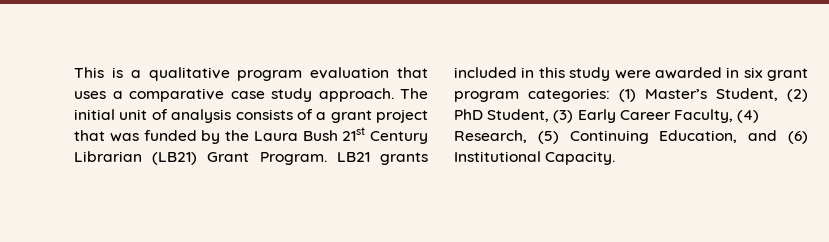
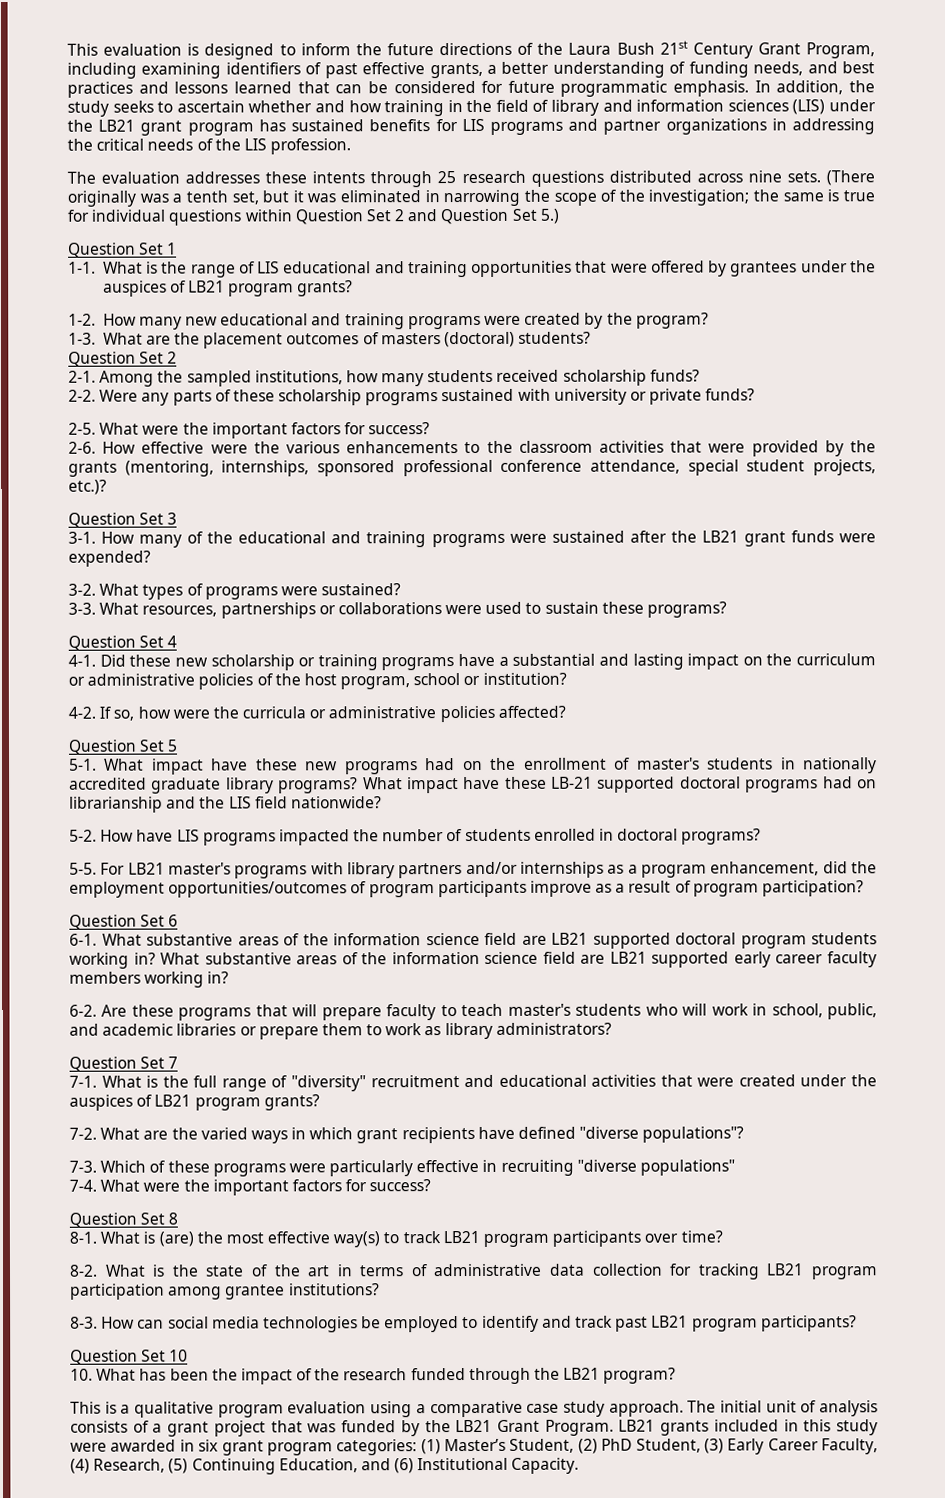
[74,67,104,78] This -> [67,40,875,60] [67,61,876,79] [67,80,875,98] [67,99,877,117] [67,118,875,136] [67,138,352,155] [67,170,876,188] [67,189,876,207] [67,208,559,226] [68,242,178,258] [68,260,876,278] [102,280,354,297] [68,312,709,330] [68,331,592,349] [68,351,178,367] [68,369,700,387] [68,388,756,406] [68,422,431,439] [68,440,877,457] [68,459,876,477] [68,479,107,495] [68,512,178,528] [68,530,876,548] [68,550,151,567] [68,583,402,600] [68,601,728,619] [68,635,178,651] [68,653,876,671] [68,672,567,690] [68,705,566,723] [68,739,179,755] [69,757,877,775] [69,776,877,794] [69,796,382,813] [69,828,762,846] [69,861,878,879] [69,880,865,898] [69,914,179,930] [69,932,877,949] [69,951,877,969] [69,971,230,988] [69,1003,878,1021] [69,1022,612,1040] [69,1056,179,1072] [69,1074,877,1092] [69,1094,320,1111] [69,1126,745,1144] [69,1159,736,1177] [69,1179,432,1196] [69,1212,179,1228] [69,1230,723,1248] [69,1263,879,1280] [70,1283,380,1300] [70,1315,857,1333] [70,1349,189,1365] [70,1367,677,1385] [70,1401,101,1414] This evaluation is designed to inform the future directions of the Laura Bush 21st Century Grant Program, including examining identifiers of past effective grants, a better understanding of funding needs, and best practices and lessons learned that can be considered for future programmatic emphasis. In addition, the study seeks to ascertain whether and how training in the field of library and information sciences (LIS) under the LB21 grant program has sustained benefits for LIS programs and partner organizations in addressing the critical needs of the LIS profession. // The evaluation addresses these intents through 25 research questions distributed across nine sets. (There originally was a tenth set, but it was eliminated in narrowing the scope of the investigation; the same is true for individual questions within Question Set 2 and Question Set 5.) // Question Set 1 // 1-1. What is the range of LIS educational and training opportunities that were offered by grantees under the auspices of LB21 program grants? // 1-2. How many new educational and training programs were created by the program? // 1-3. What are the placement outcomes of masters (doctoral) students? // Question Set 2 // 2-1. Among the sampled institutions, how many students received scholarship funds? // 2-2. Were any parts of these scholarship programs sustained with university or private funds? // 2-5. What were the important factors for success? // 2-6. How effective were the various enhancements to the classroom activities that were provided by the grants (mentoring, internships, sponsored professional conference attendance, special student projects, etc.)? // Question Set 3 // 3-1. How many of the educational and training programs were sustained after the LB21 grant funds were expended? // 3-2. What types of programs were sustained? // 3-3. What resources, partnerships or collaborations were used to sustain these programs? // Question Set 4 // 4-1. Did these new scholarship or training programs have a substantial and lasting impact on the curriculum or administrative policies of the host program, school or institution? // 4-2. If so, how were the curricula or administrative policies affected? // Question Set 5 // 5-1. What impact have these new programs had on the enrollment of master's students in nationally accredited graduate library programs? What impact have these LB-21 supported doctoral programs had on librarianship and the LIS field nationwide? // 5-2. How have LIS programs impacted the number of students enrolled in doctoral programs? // 5-5. For LB21 master's programs with library partners and/or internships as a program enhancement, did the employment opportunities/outcomes of program participants improve as a result of program participation? // Question Set 6 // 6-1. What substantive areas of the information science field are LB21 supported doctoral program students working in? What substantive areas of the information science field are LB21 supported early career faculty members working in? // 6-2. Are these programs that will prepare faculty to teach master's students who will work in school, public, and academic libraries or prepare them to work as library administrators? // Question Set 7 // 7-1. What is the full range of "diversity" recruitment and educational activities that were created under the auspices of LB21 program grants? // 7-2. What are the varied ways in which grant recipients have defined "diverse populations"? // 7-3. Which of these programs were particularly effective in recruiting "diverse populations" // 7-4. What were the important factors for success? // Question Set 8 // 8-1. What is (are) the most effective way(s) to track LB21 program participants over time? // 8-2. What is the state of the art in terms of administrative data collection for tracking LB21 program participation among grantee institutions? // 8-3. How can social media technologies be employed to identify and track past LB21 program participants? // Question Set 10 // 10. What has been the impact of the research funded through the LB21 program? // This
[397,67,428,78] [74,91,106,99] that uses -> [370,1401,413,1418] using
[253,127,428,144] [74,151,198,165] Laura Bush 21st Century Librarian (LB21) -> [455,1419,493,1433] LB21

